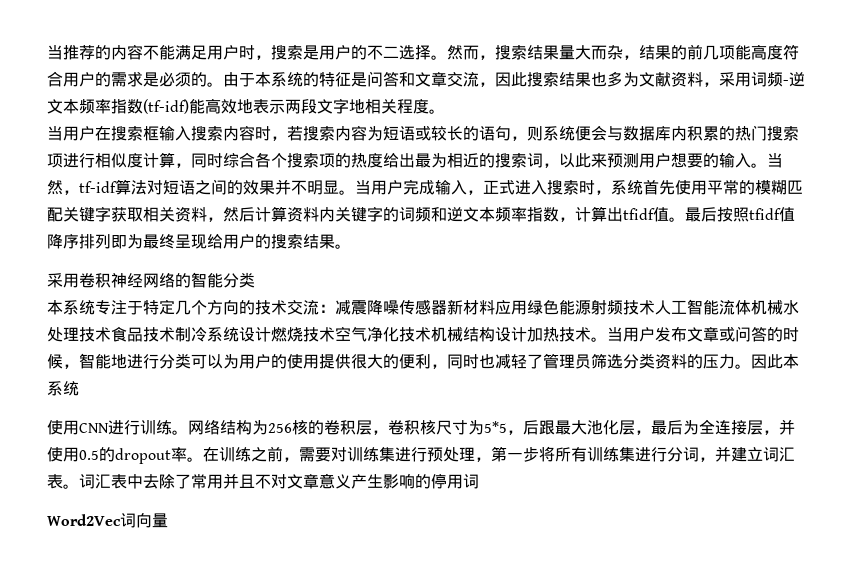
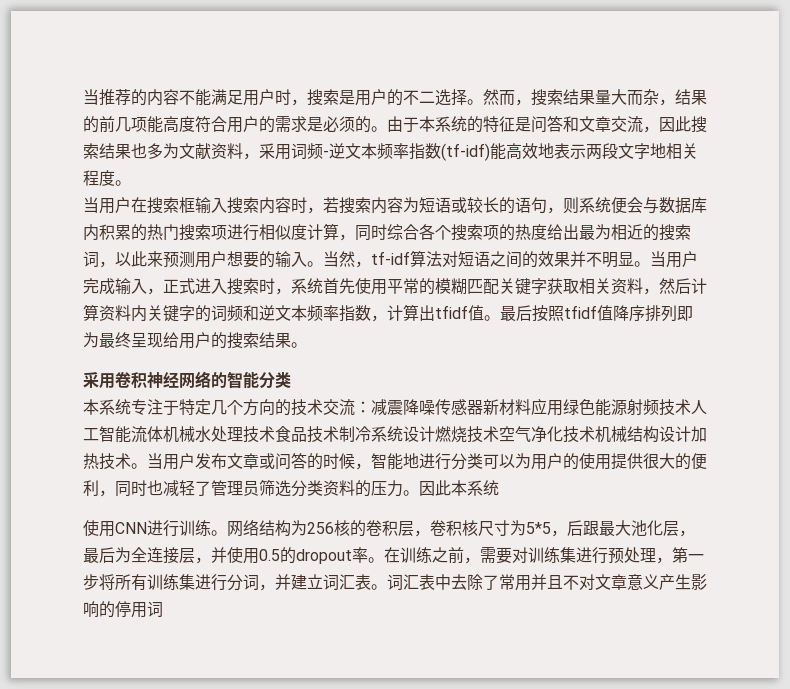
[47,513,168,528] // Word2Vec词向量 -> (163, 609) none

